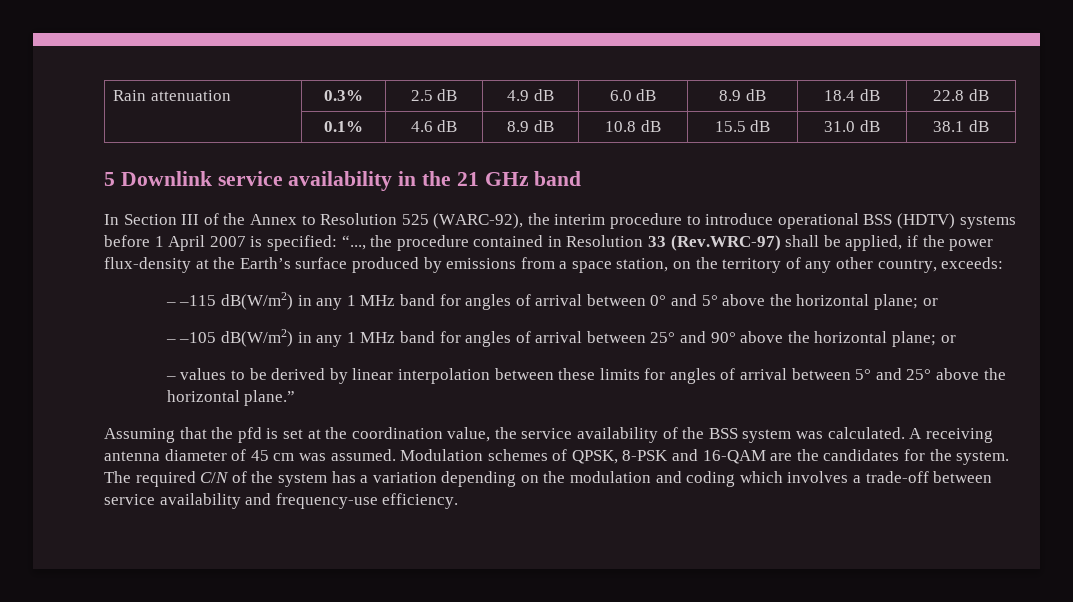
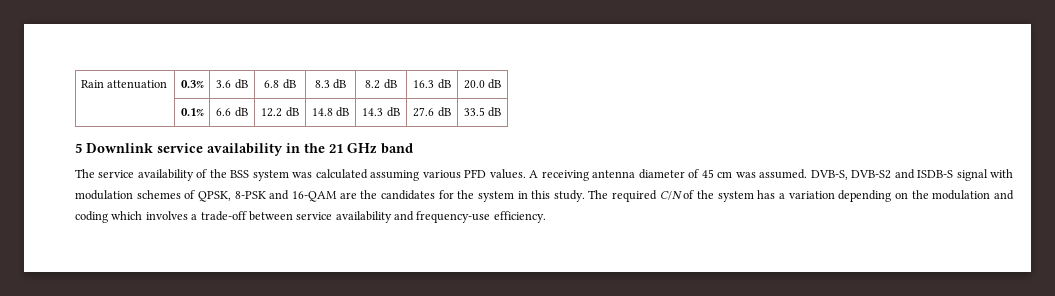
[410,89,458,101] [507,89,554,101] [609,89,657,101] [719,89,766,101] [824,89,880,101] [933,90,965,101] 2.5 dB | 4.9 dB | 6.0 dB | 8.9 dB | 18.4 dB | 22.8 -> [216,79,248,89] [264,79,296,89] [314,79,347,89] [365,79,397,89] [413,79,451,89] [463,80,485,89] 3.6 dB | 6.8 dB | 8.3 dB | 8.2 dB | 16.3 dB | 20.0
[410,120,458,132] [507,120,554,132] [605,120,661,132] [714,120,771,132] [824,120,880,132] [933,121,965,132] 4.6 dB | 8.9 dB | 10.8 dB | 15.5 dB | 31.0 dB | 38.1 -> [216,107,248,117] [261,107,299,117] [311,107,350,117] [362,107,400,117] [413,107,451,117] [463,107,485,116] 6.6 dB | 12.2 dB | 14.8 dB | 14.3 dB | 27.6 dB | 33.5
[104,213,1016,229] [104,235,994,251] [104,257,1004,273] [165,292,938,310] [165,329,956,347] [165,368,1006,384] [166,390,296,406] [104,427,517,443] In Section III of the Annex to Resolution 525 (WARC-92), the interim procedure to introduce operational BSS (HDTV) systems before 1 April 2007 is specified: “..., the procedure contained in Resolution 33 (Rev.WRC-97) shall be applied, if the power flux-density at the Earth’s surface produced by emissions from a space station, on the territory of any other country, exceeds: // – –115 dB(W/m2) in any 1 MHz band for angles of arrival between 0° and 5° above the horizontal plane; or // – –105 dB(W/m2) in any 1 MHz band for angles of arrival between 25° and 90° above the horizontal plane; or // – values to be derived by linear interpolation between these limits for angles of arrival between 5° and 25° above the horizontal plane.” // Assuming that the pfd is set at the coordination value, the -> [75,169,95,178] The
[827,427,905,439] calculated. -> [315,169,526,181] calculated assuming various PFD values.
[400,449,484,461] Modulation -> [810,169,1014,181] [75,190,133,200] DVB-S, DVB-S2 and ISDB-S signal with modulation
[956,451,1010,465] system. -> [477,190,585,202] system in this study.

